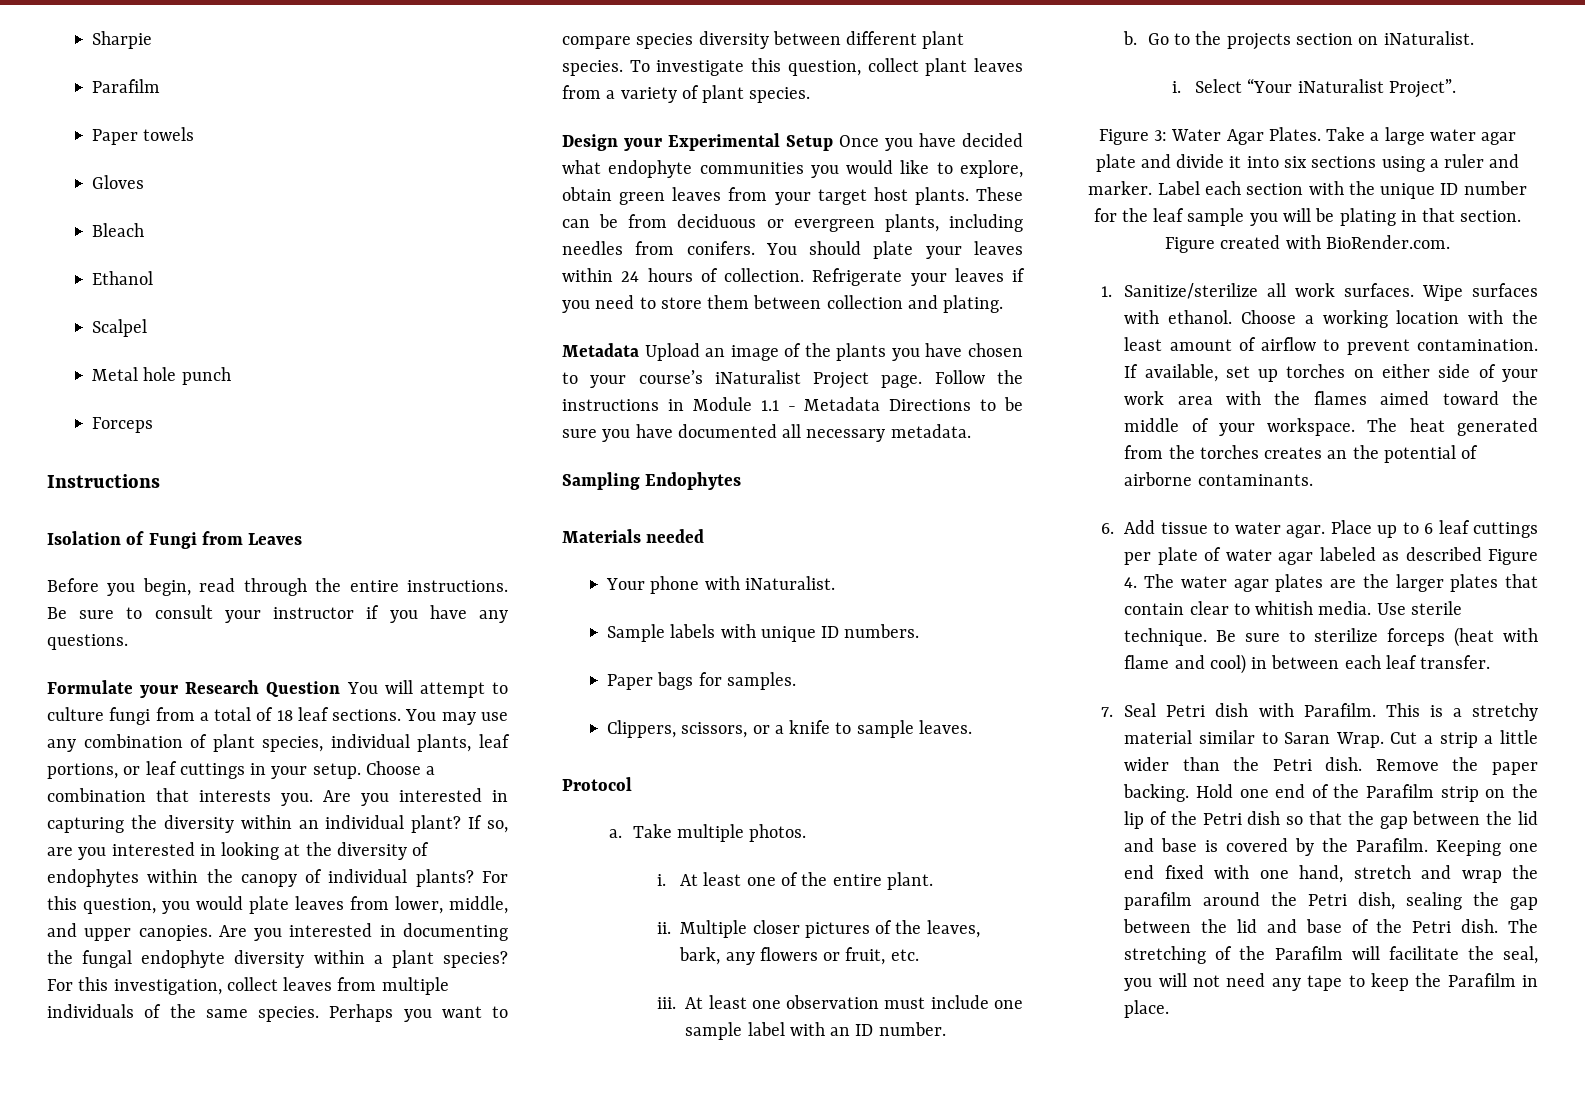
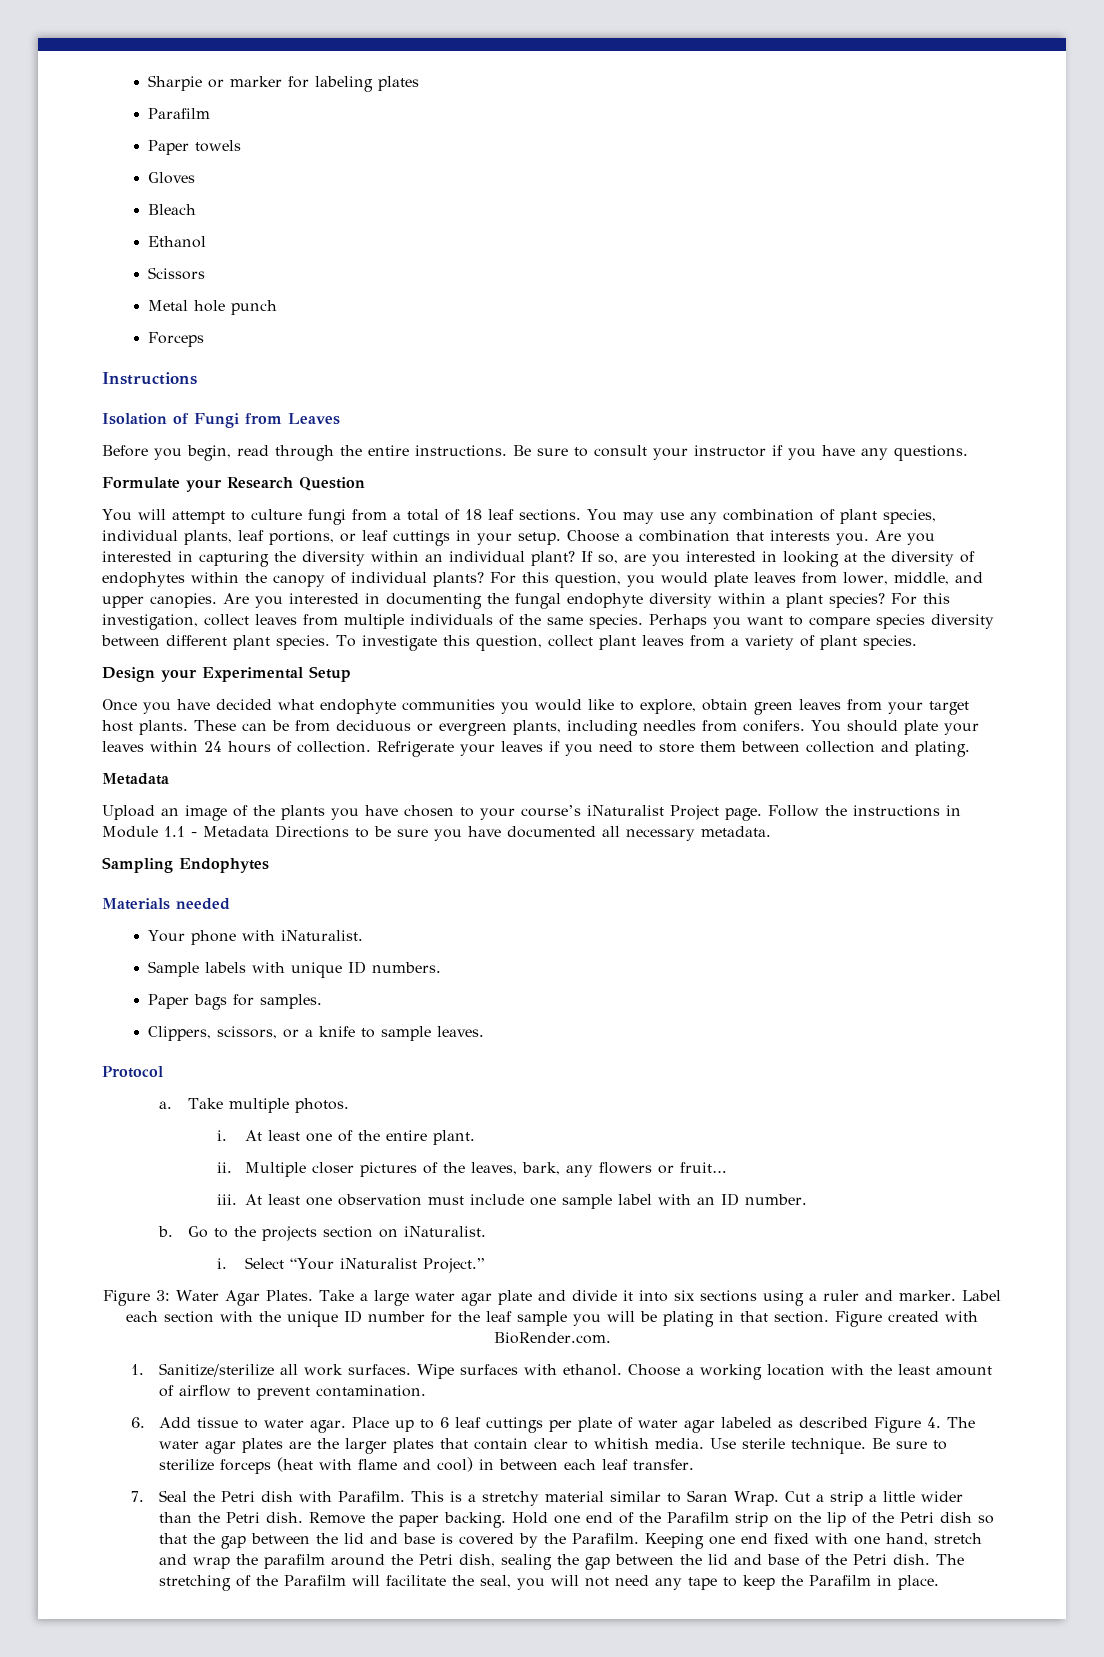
(153, 40) none -> [208,76,420,92] or marker for labeling plates
[92,319,148,337] Scalpel -> [148,267,206,280] Scissors
(341, 689) none -> (365, 484) //
(833, 143) none -> (351, 674) //
(639, 350) none -> (169, 779) //
[845,947,919,965] fruit, etc. -> [680,1162,727,1173] fruit…
[1388,79,1456,98] Project”. -> [423,1258,485,1273] Project.”
[1124,364,1538,382] [1124,391,1538,405] [1124,418,1538,436] [1124,445,1479,463] [1124,472,1313,486] If available, set up torches on either side of your work area with the flames aimed toward the middle of your workspace. The heat generated from the torches creates an the potential of airborne contaminants. -> (427, 1391) none
(1157, 710) none -> [193,1491,216,1502] the

